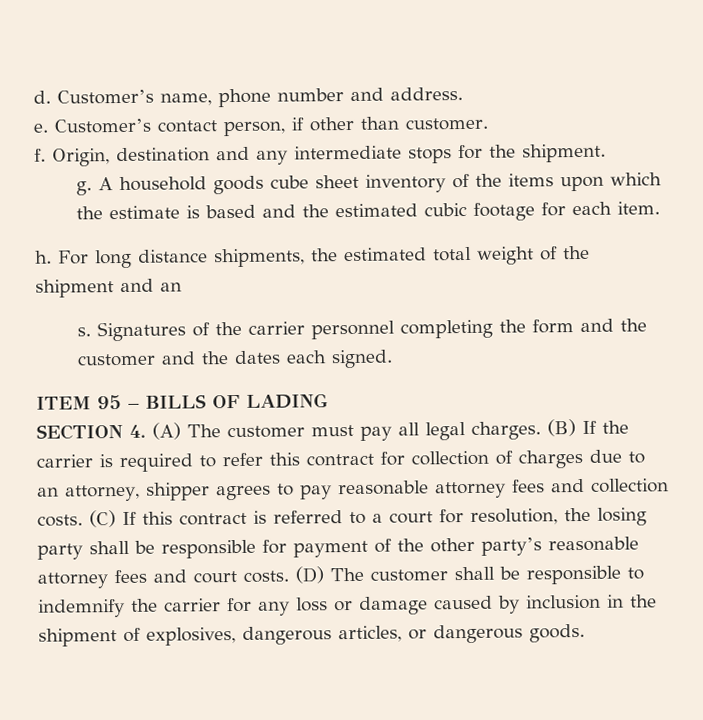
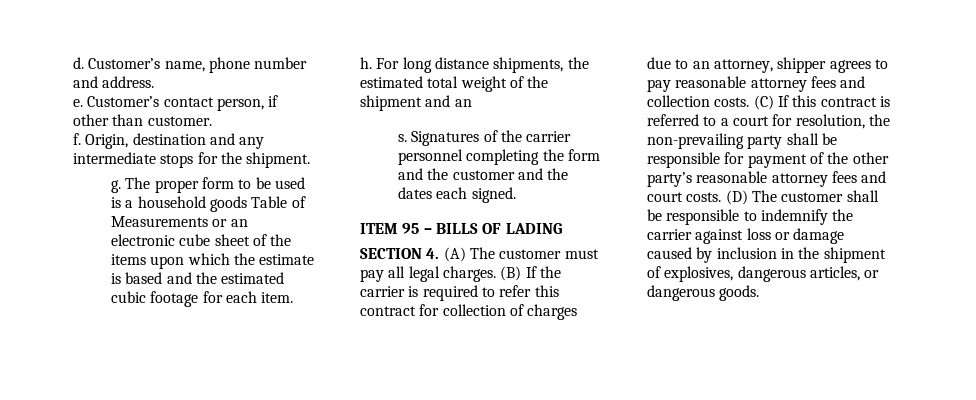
[98,175,265,195] A household goods -> [125,177,306,193] [111,196,306,212] [111,216,248,227] [111,234,176,246] The proper form to be used is a household goods Table of Measurements or an electronic
[365,174,447,193] inventory -> (250, 240) none
[597,507,647,526] losing -> [647,133,744,149] non-prevailing
[227,597,290,616] for any -> [695,229,744,244] against

